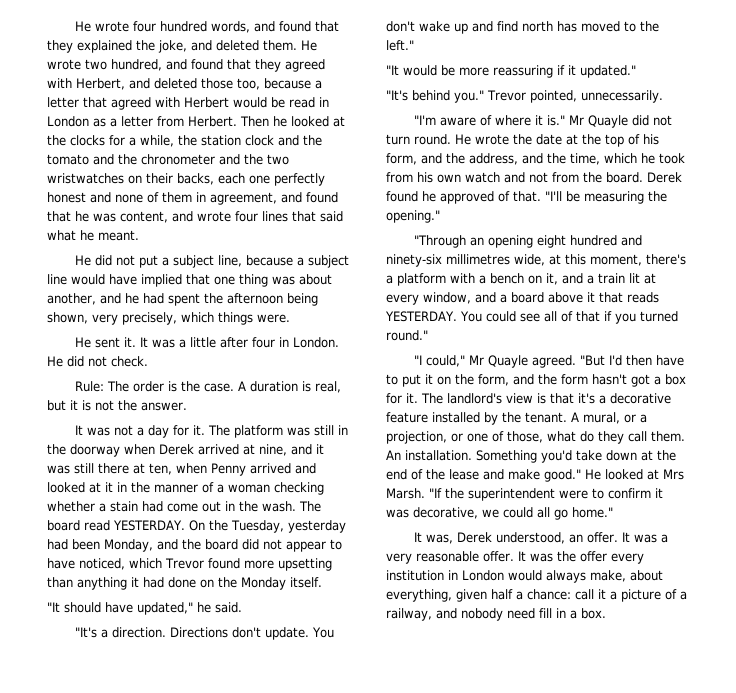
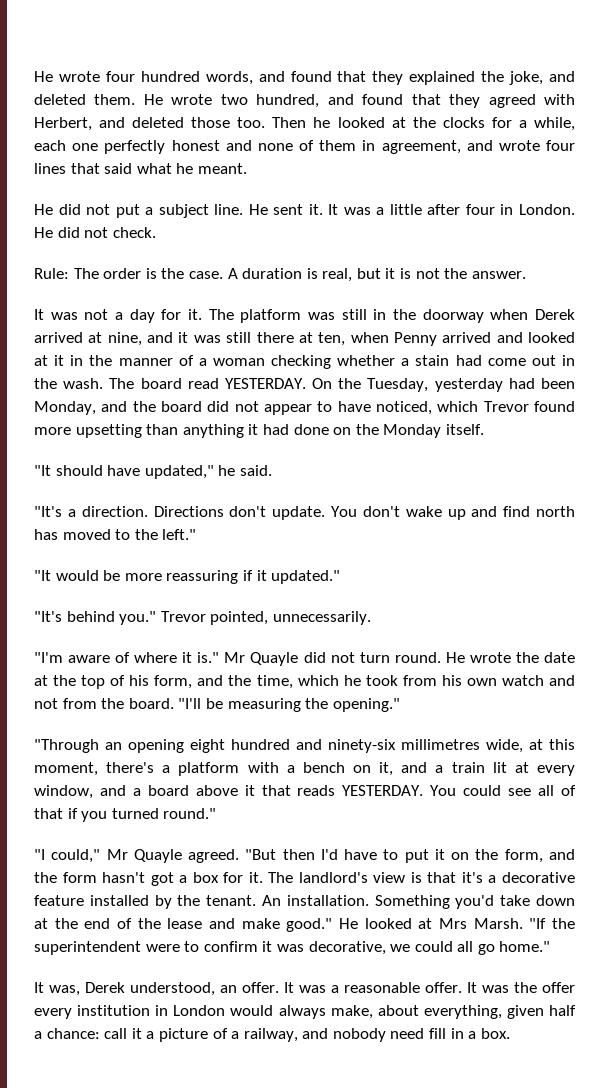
[237,78,322,90] [47,97,329,110] [47,116,237,127] too, because a letter that agreed with Herbert would be read in London as a letter from Herbert. -> [237,117,266,128] too.
[178,135,322,146] [47,154,289,165] [47,173,214,185] the station clock and the tomato and the chronometer and the two wristwatches on their backs, -> (576, 124) none
[306,192,338,203] [47,211,193,223] found that he was content, and -> (493, 145) none
[217,255,349,268] [47,274,332,287] [47,293,318,306] [47,312,290,325] line, because a subject line would have implied that one thing was about another, and he had spent the afternoon being shown, very precisely, which things were. // -> [214,204,244,215] line.
[469,153,566,165] address, and the -> (252, 680) none
[647,172,682,183] [386,191,541,204] Derek found he approved of that. -> (174, 703) none
[608,355,652,366] I'd then -> [282,849,338,860] then I'd
[571,412,647,424] [386,431,685,444] A mural, or a projection, or one of those, what do they call them. -> (257, 900) none
[386,553,412,564] very -> (339, 989) none

